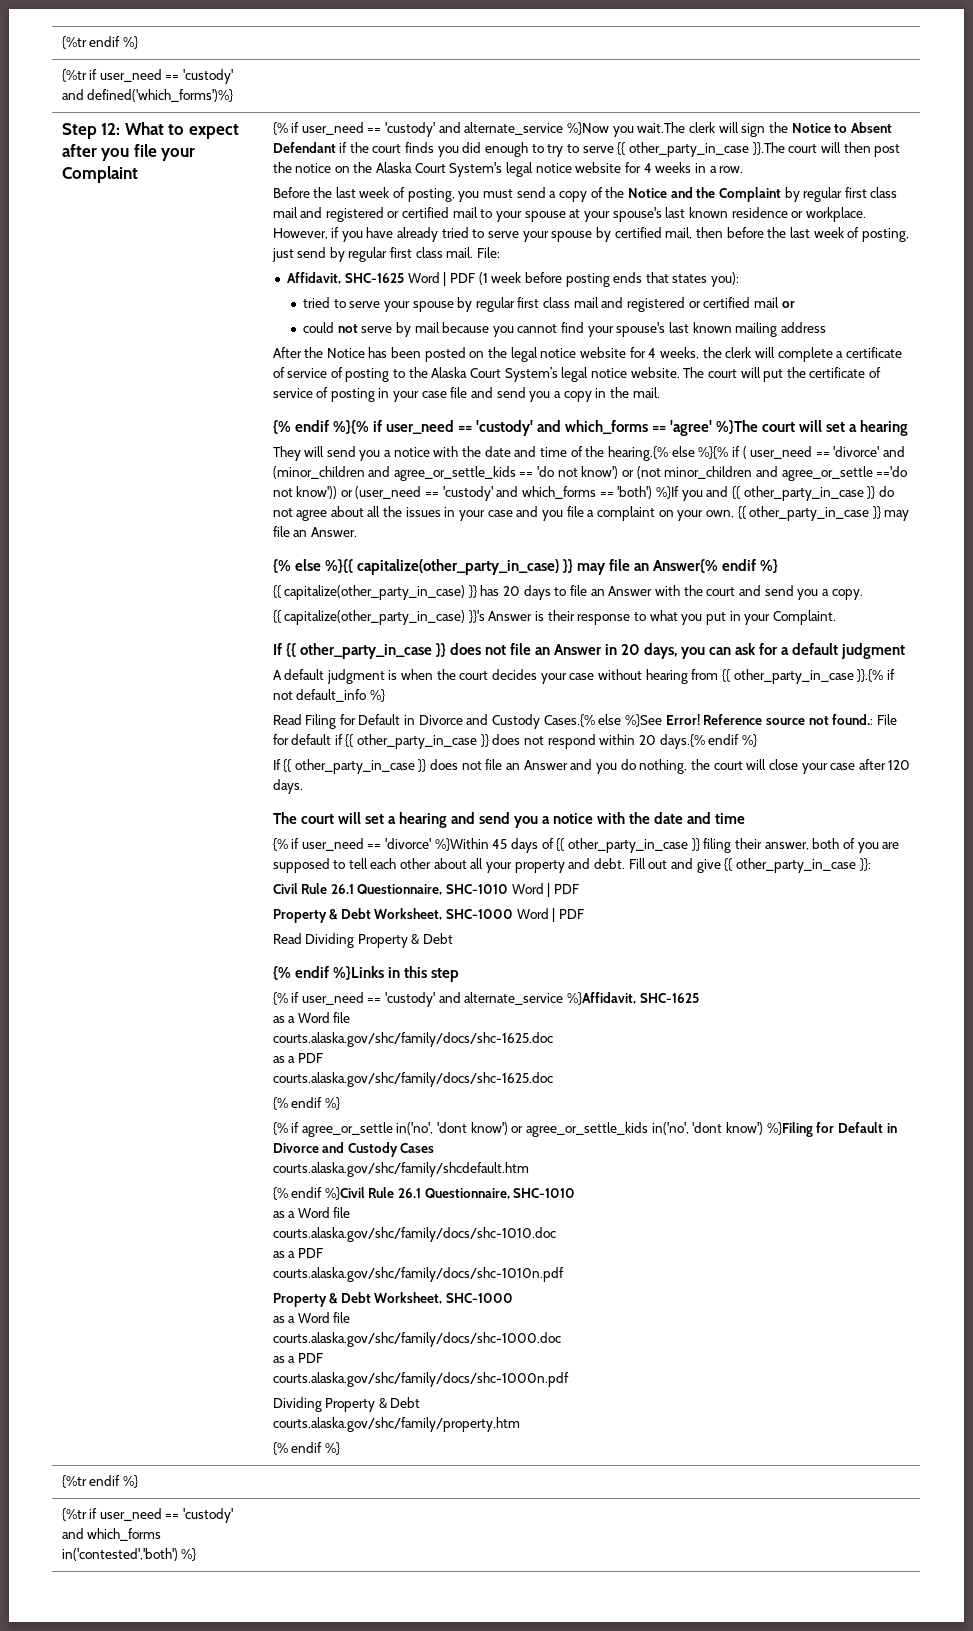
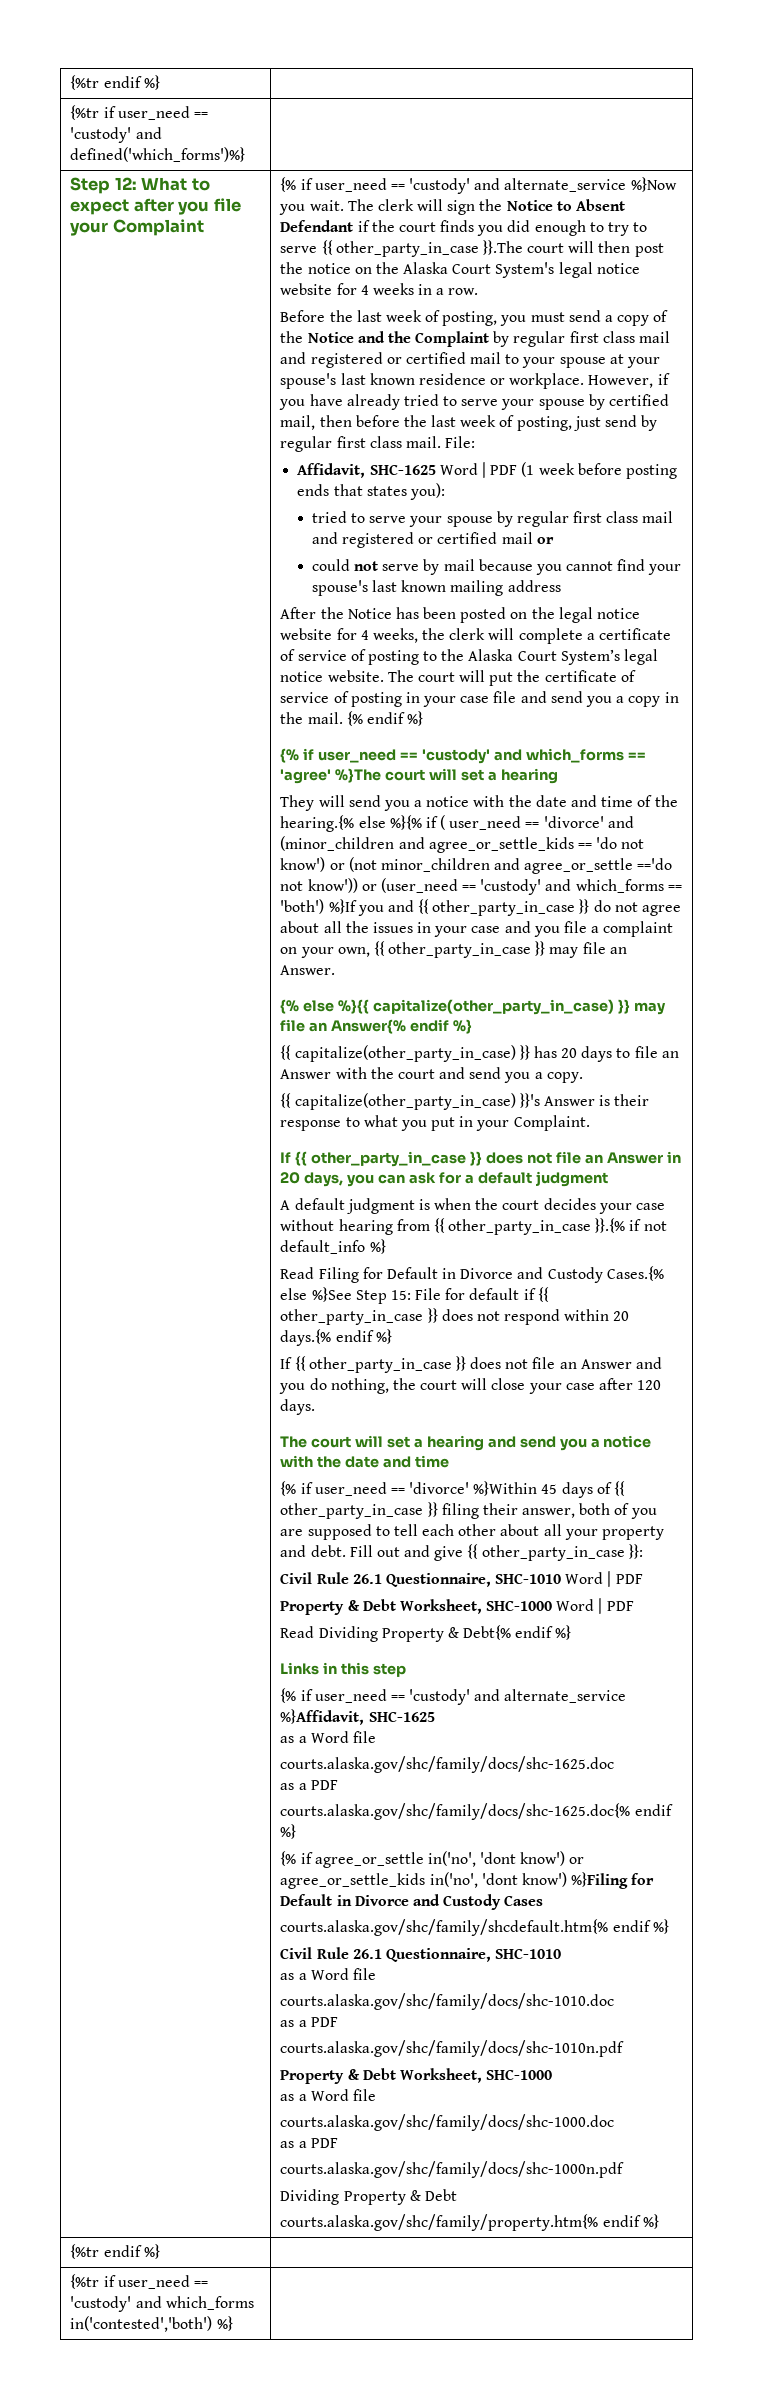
[637,122,686,133] wait.The -> [309,199,374,211] wait. The
[272,420,369,434] // {% endif %}{% -> [346,711,424,726] [280,748,300,763] {% endif %} // {%
[665,714,874,725] Error! Reference source not found.: -> [355,1290,411,1304] Step 15:
[423,933,454,944] [272,966,384,980] Debt // {% endif %}Links -> [463,1625,572,1640] [280,1662,320,1675] Debt{% endif %} // Links
[272,1072,553,1087] [272,1097,288,1110] courts.alaska.gov/shc/family/docs/shc-1625.doc // {% -> [280,1803,631,1820] courts.alaska.gov/shc/family/docs/shc-1625.doc{%
[272,1162,529,1177] [272,1187,365,1200] courts.alaska.gov/shc/family/shcdefault.htm // {% endif %}Civil -> [280,1919,669,1936] [280,1947,313,1959] courts.alaska.gov/shc/family/shcdefault.htm{% endif %} // Civil
[272,1417,520,1432] [272,1442,288,1455] courts.alaska.gov/shc/family/property.htm // {% -> [280,2214,599,2231] courts.alaska.gov/shc/family/property.htm{%

